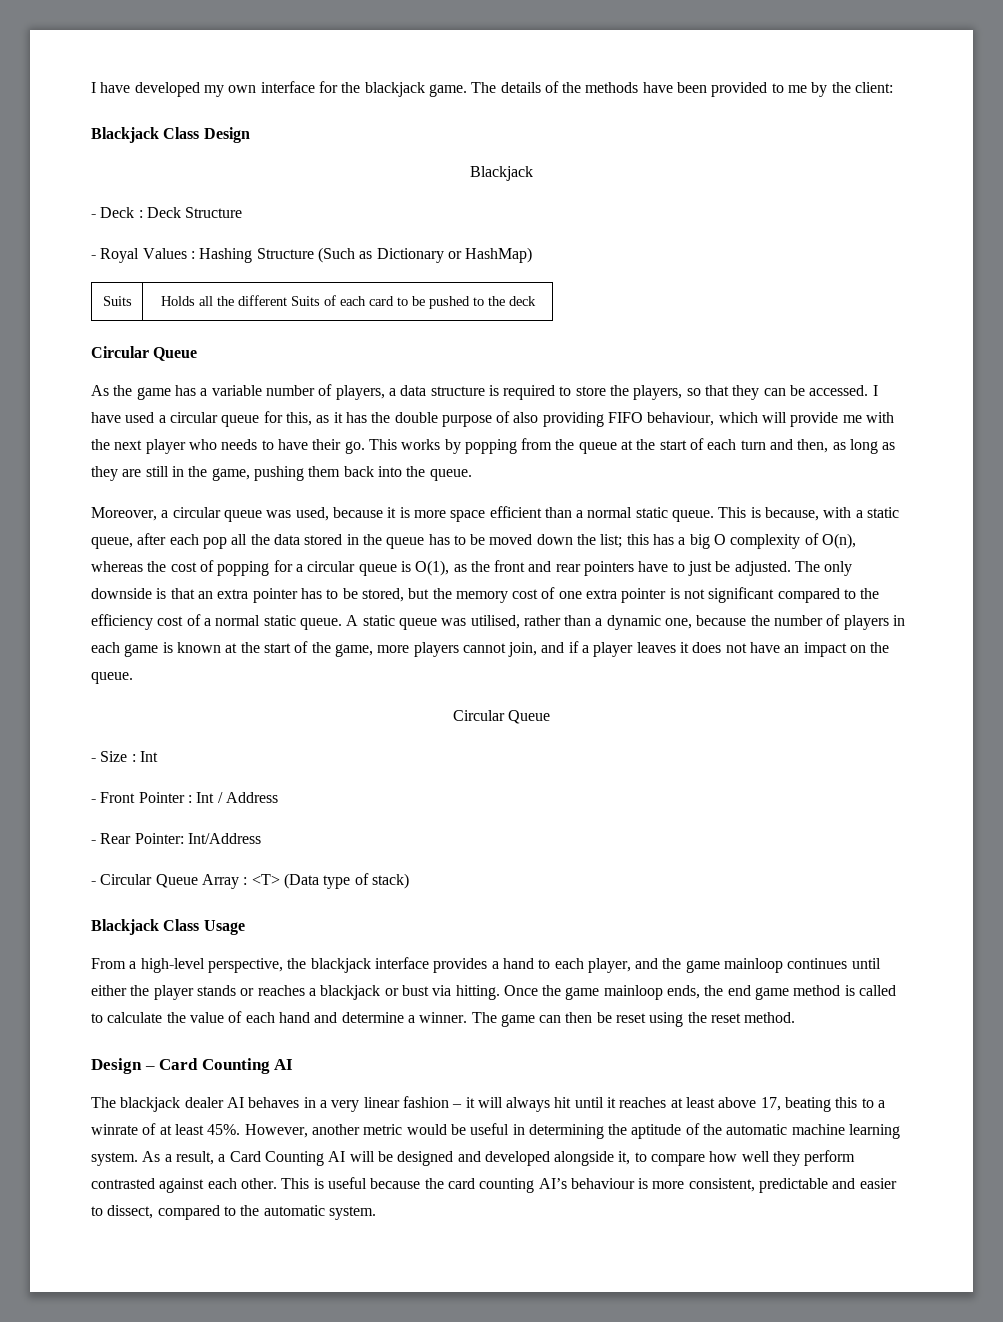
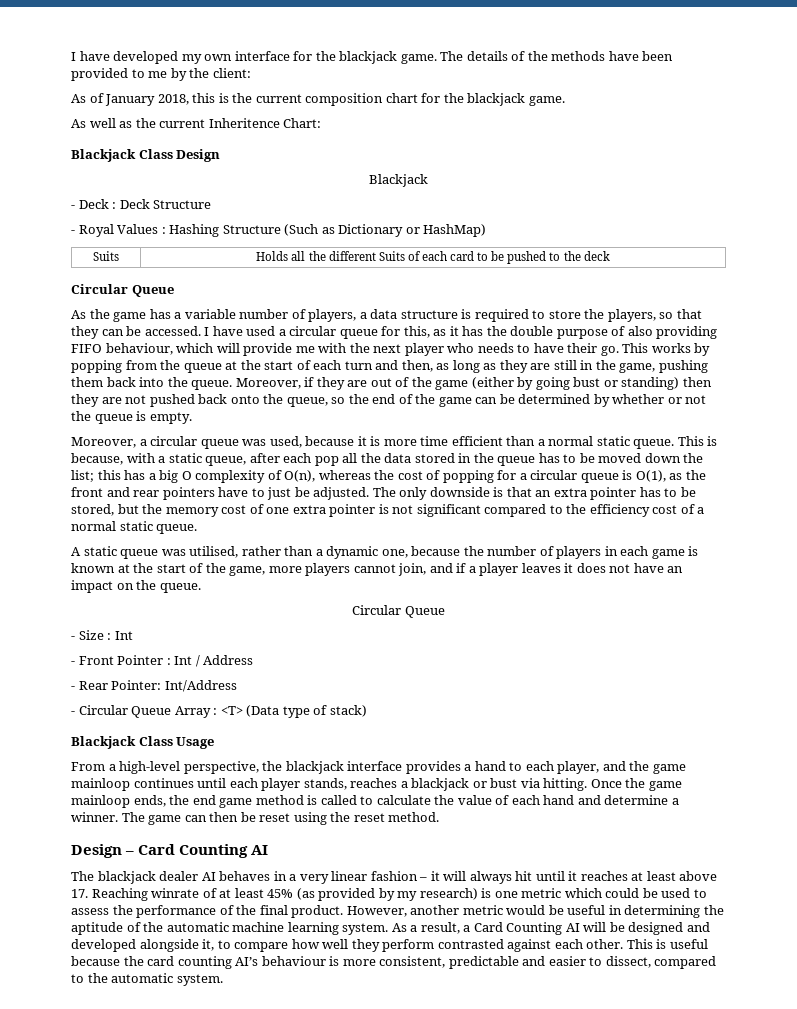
(894, 87) none -> [71,93,565,106] [71,118,322,128] // As of January 2018, this is the current composition chart for the blackjack game. // As well as the current Inheritence Chart:
(472, 475) none -> [235,377,712,390] [71,394,707,407] [71,411,192,424] Moreover, if they are out of the game (either by going bust or standing) then they are not pushed back onto the queue, so the end of the game can be determined by whether or not the queue is empty.
[450,510,486,522] space -> [420,436,449,446] time
(342, 624) none -> (198, 529) //
[91,985,255,1000] either the player stands or -> [229,778,347,791] each player stands,
[760,1097,886,1112] [91,1123,241,1135] 17, beating this to a winrate of at least 45%. -> [71,888,707,901] [71,905,344,918] 17. Reaching winrate of at least 45% (as provided by my research) is one metric which could be used to assess the performance of the final product.

